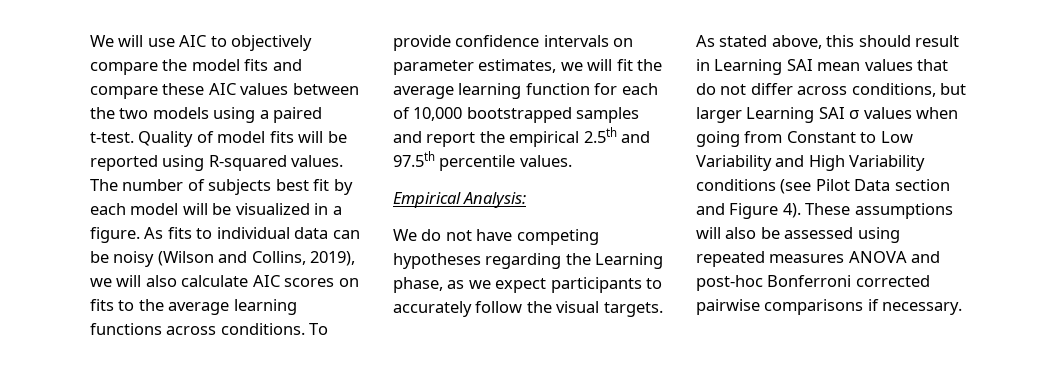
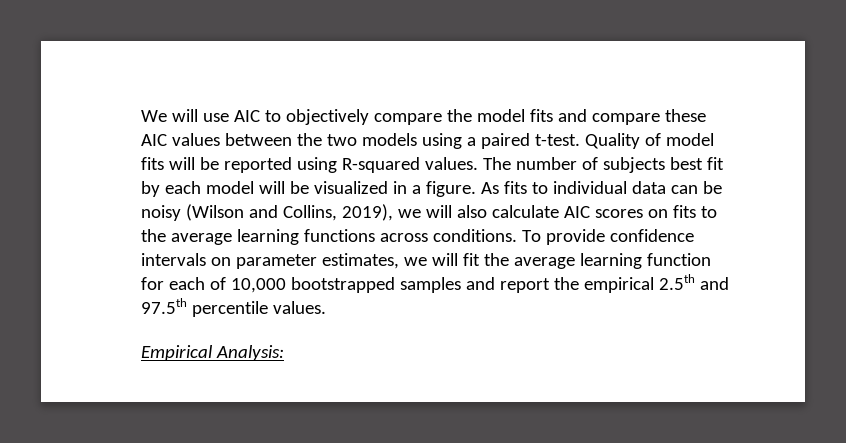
[393,229,599,245] [393,253,664,269] [393,277,663,293] [393,301,663,317] [696,35,960,49] [696,59,949,75] [696,83,967,97] [696,107,959,123] [696,131,913,147] [696,155,926,171] [696,179,950,194] [696,203,953,219] [696,227,900,243] [696,251,941,267] [696,275,930,291] [696,299,963,315] // We do not have competing hypotheses regarding the Learning phase, as we expect participants to accurately follow the visual targets. As stated above, this should result in Learning SAI mean values that do not differ across conditions, but larger Learning SAI σ values when going from Constant to Low Variability and High Variability conditions (see Pilot Data section and Figure 4). These assumptions will also be assessed using repeated measures ANOVA and post-hoc Bonferroni corrected pairwise comparisons if necessary. -> (284, 353) none

